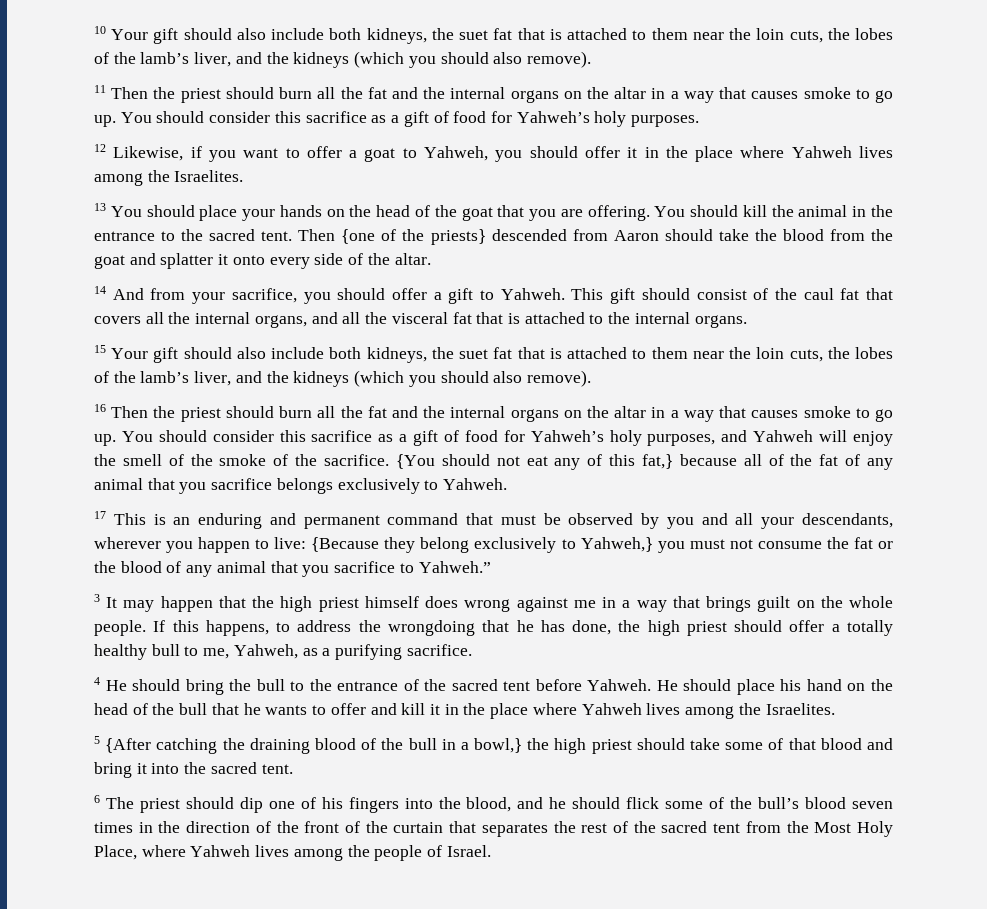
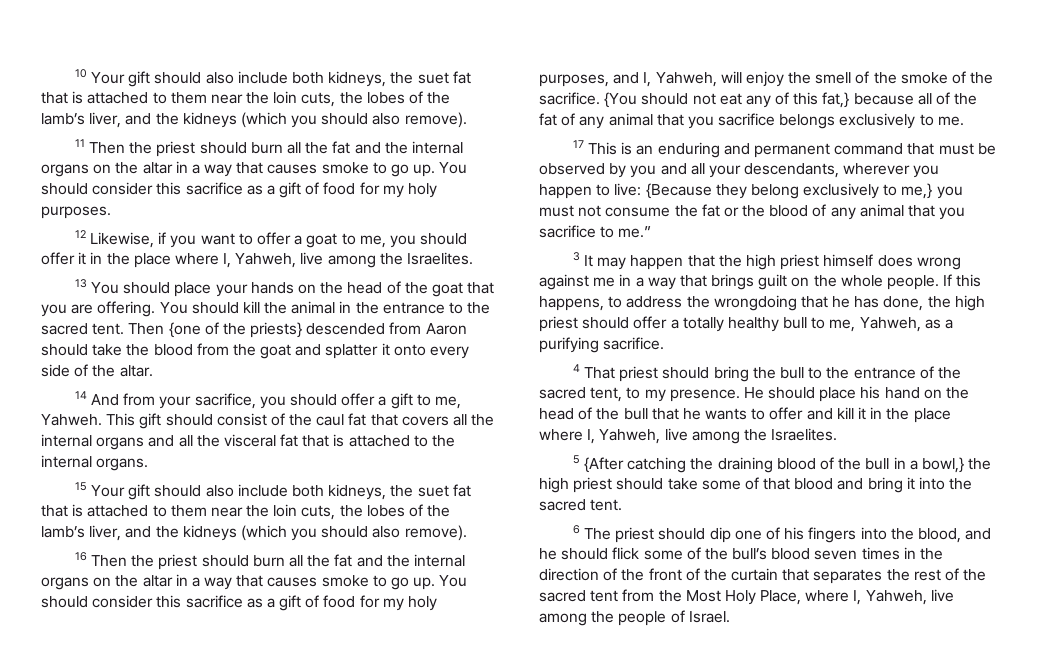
[516,111,590,123] Yahweh’s -> [382,185,404,198] my
[424,146,489,161] Yahweh, -> [359,235,386,248] me,
[791,146,893,158] Yahweh lives -> [223,252,324,268] I, Yahweh, live
(494, 295) none -> [434,396,461,409] me,
[254,315,307,328] organs, -> [96,437,145,450] organs
[530,430,604,442] Yahweh’s -> [382,598,404,611] my
[753,430,814,442] Yahweh -> [643,72,717,87] I, Yahweh,
[443,478,508,490] Yahweh. -> [937,116,964,126] me.
[580,537,653,552] Yahweh,} -> [901,183,933,199] me,}
[418,561,491,573] Yahweh.” -> [618,226,652,238] me.”
[105,680,127,691] He -> [584,366,659,382] That priest
[503,679,652,691] tent before Yahweh. -> [590,387,740,402] tent, to my presence.
[581,703,681,715] Yahweh lives -> [587,428,688,444] I, Yahweh, live
[190,845,290,857] Yahweh lives -> [853,589,954,605] I, Yahweh, live

